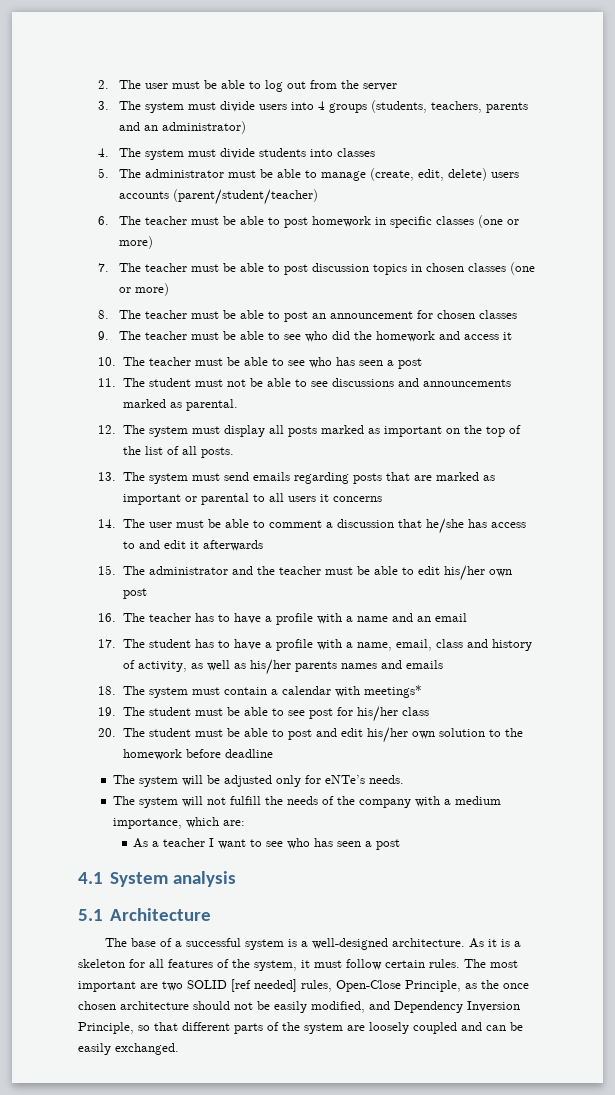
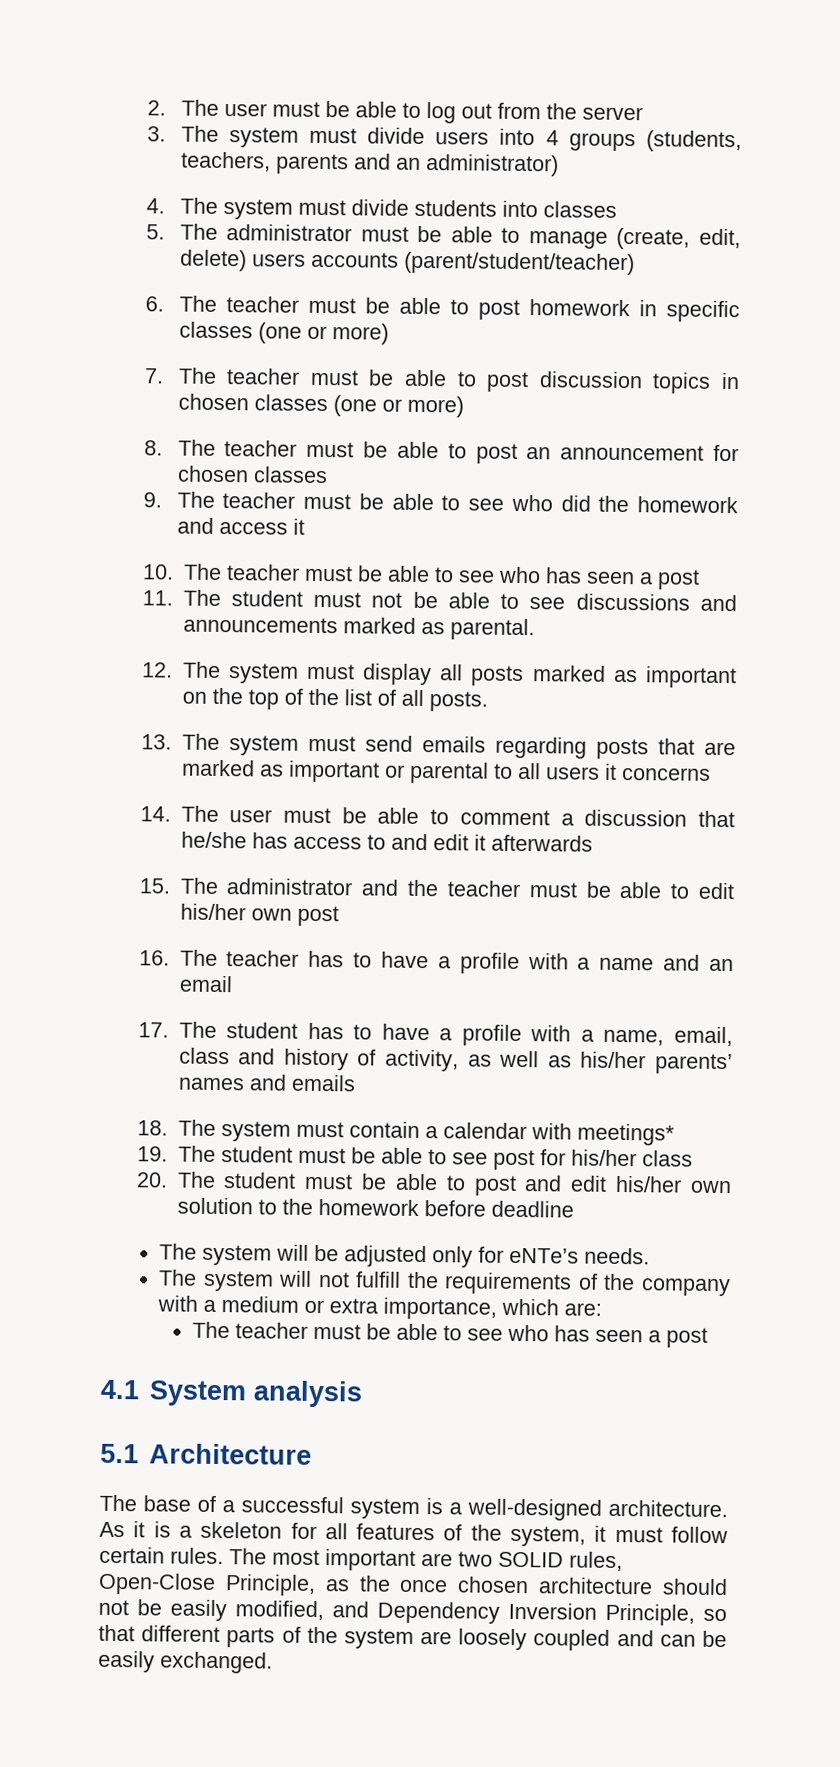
[294,661,337,672] parents -> [655,1053,734,1075] parents’
[286,796,318,805] needs -> [444,1272,573,1295] requirements
(501, 800) none -> [304,1298,379,1314] or extra
[133,838,247,849] As a teacher I want -> [192,1321,439,1341] The teacher must be able
[231,979,297,992] [ref needed] -> (564, 1559) none

